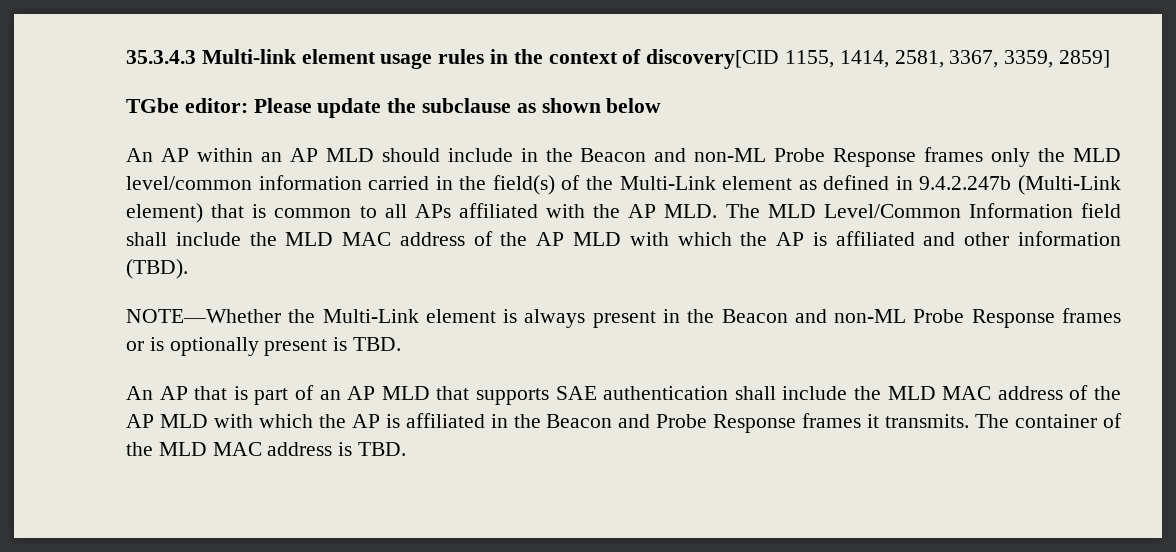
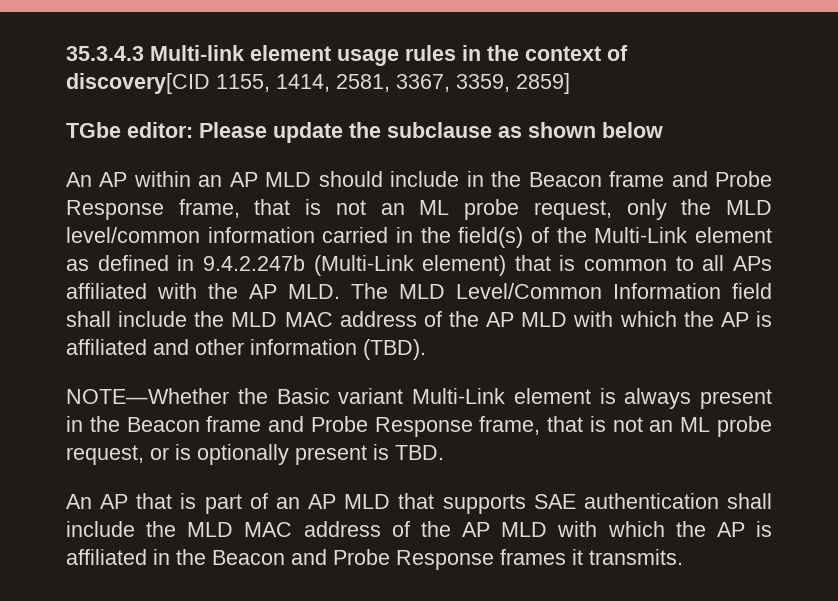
[654,147,984,167] and non-ML Probe Response frames -> [609,171,772,187] [66,199,612,220] frame and Probe Response frame, that is not an ML probe request,
(316, 316) none -> [276,388,404,404] Basic variant
[794,308,1122,328] and non-ML Probe Response frames -> [206,416,772,437] [66,445,144,465] frame and Probe Response frame, that is not an ML probe request,
[975,413,1122,428] [126,442,407,456] The container of the MLD MAC address is TBD. -> (683, 557) none

